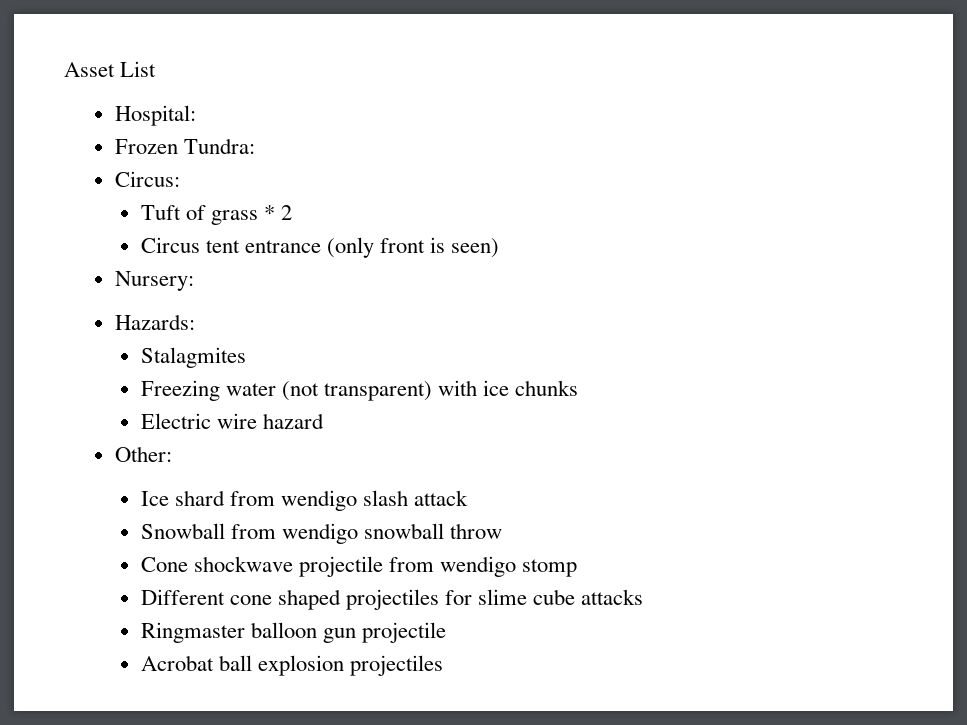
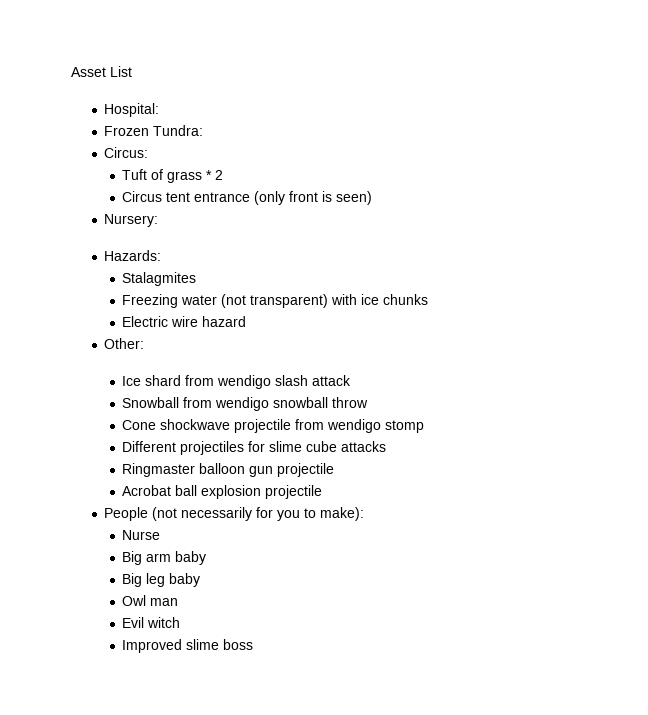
[230,589,342,610] cone shaped -> (177, 446) none
[350,655,444,676] projectiles -> [265,485,323,499] [104,507,365,521] [122,530,161,540] [122,551,207,565] [122,573,201,587] [122,595,179,606] [122,617,181,628] [122,639,254,653] projectile // People (not necessarily for you to make): // Nurse // Big arm baby // Big leg baby // Owl man // Evil witch // Improved slime boss

